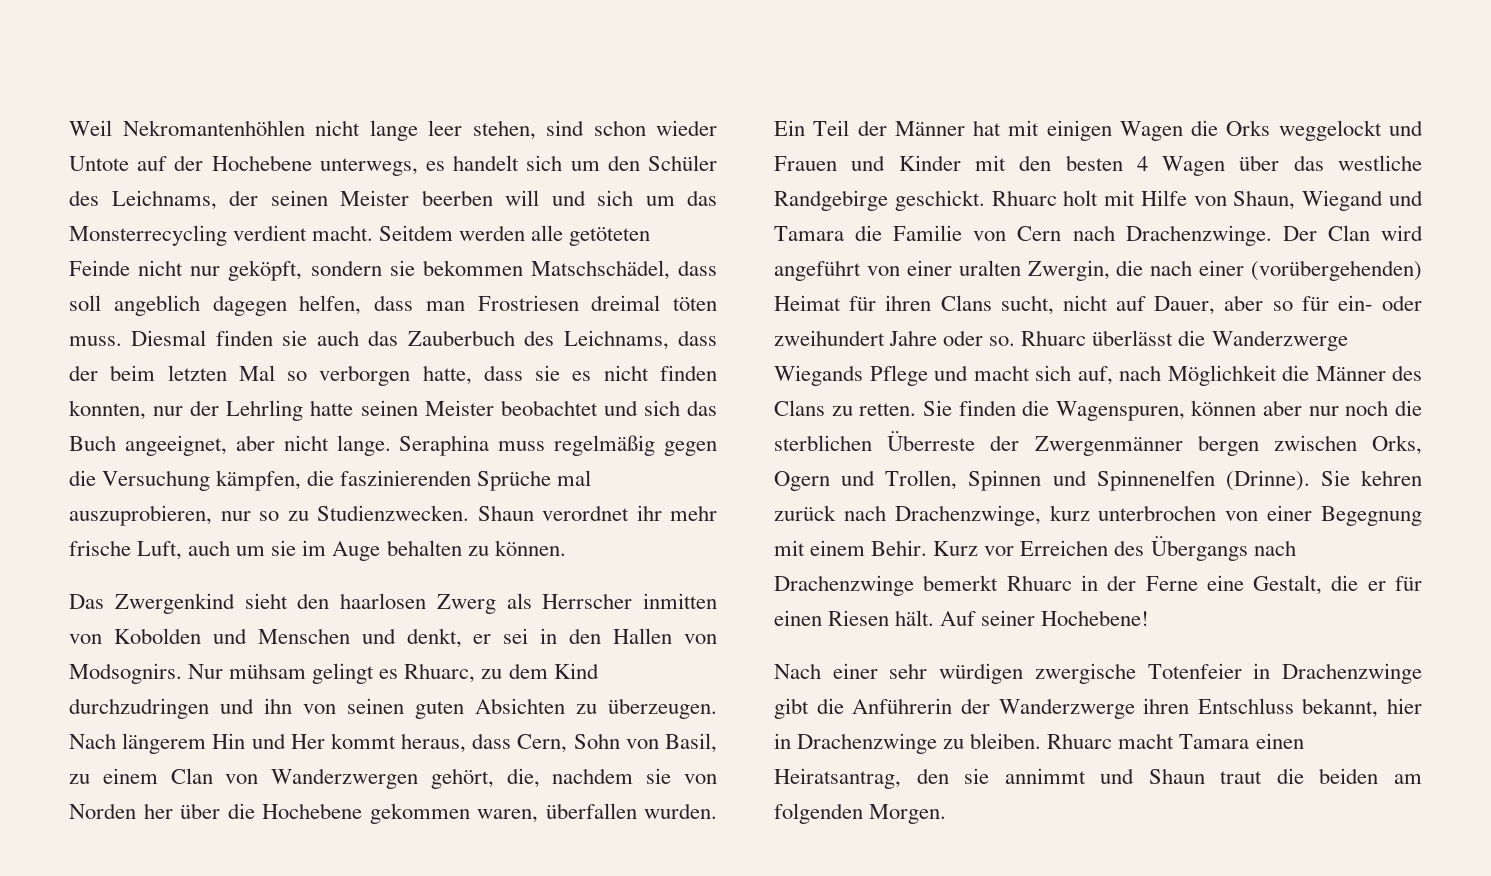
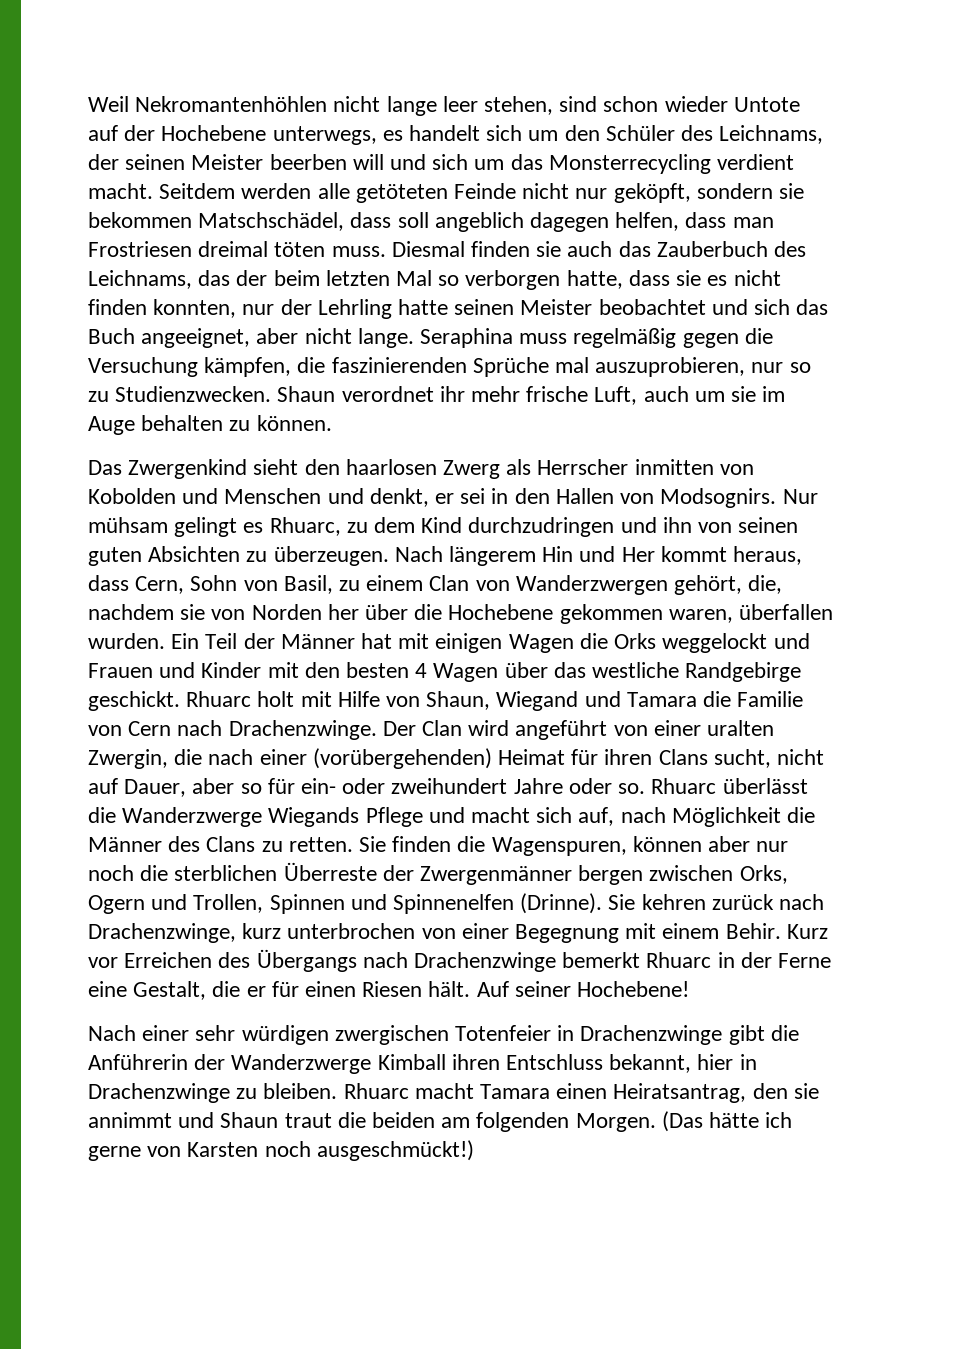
[678,330,717,346] dass -> [198,270,231,286] das
[1034,663,1136,684] zwergische -> [334,1025,449,1045] zwergischen
(1135, 708) none -> [377,1054,446,1070] Kimball
(947, 814) none -> [661,1111,793,1132] [88,1140,474,1161] (Das hätte ich gerne von Karsten noch ausgeschmückt!)

